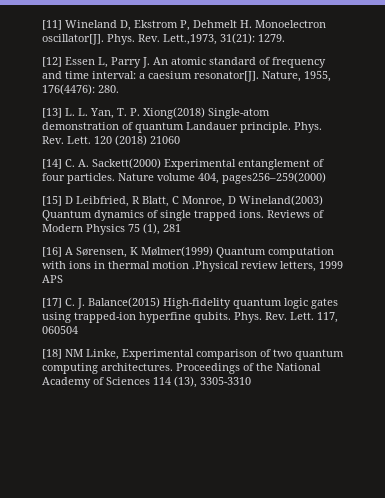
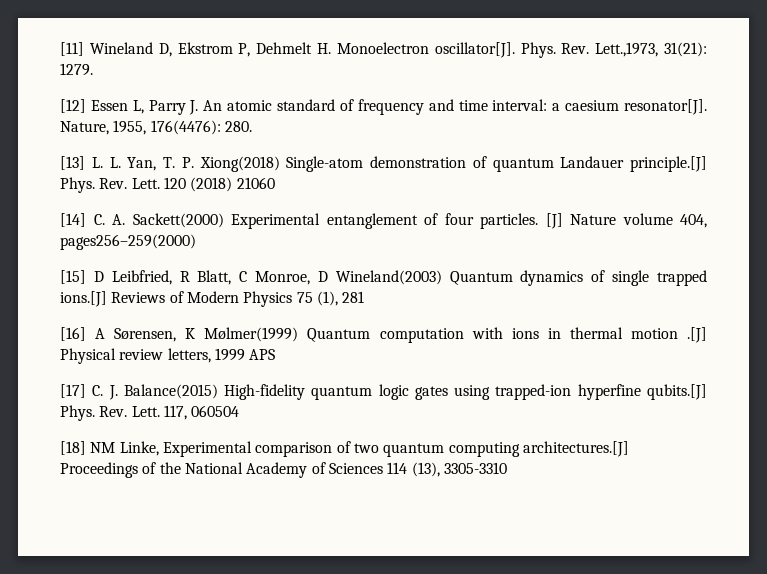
[240,122,291,133] principle. -> [630,156,707,172] principle.[J]
(115, 178) none -> [545,213,563,229] [J]
[239,210,264,218] ions. -> [60,291,107,307] ions.[J]
[192,261,239,272] .Physical -> [687,327,707,343] [60,348,116,364] .[J] Physical
[194,312,231,323] qubits. -> [646,384,707,400] qubits.[J]
[101,363,173,371] architectures. -> [522,441,629,457] architectures.[J]

